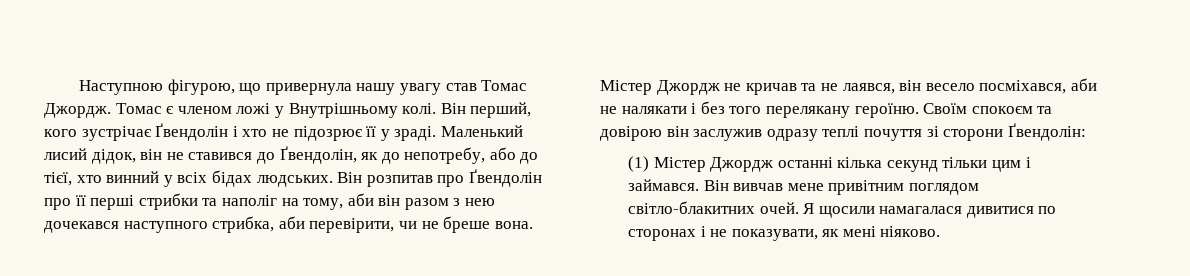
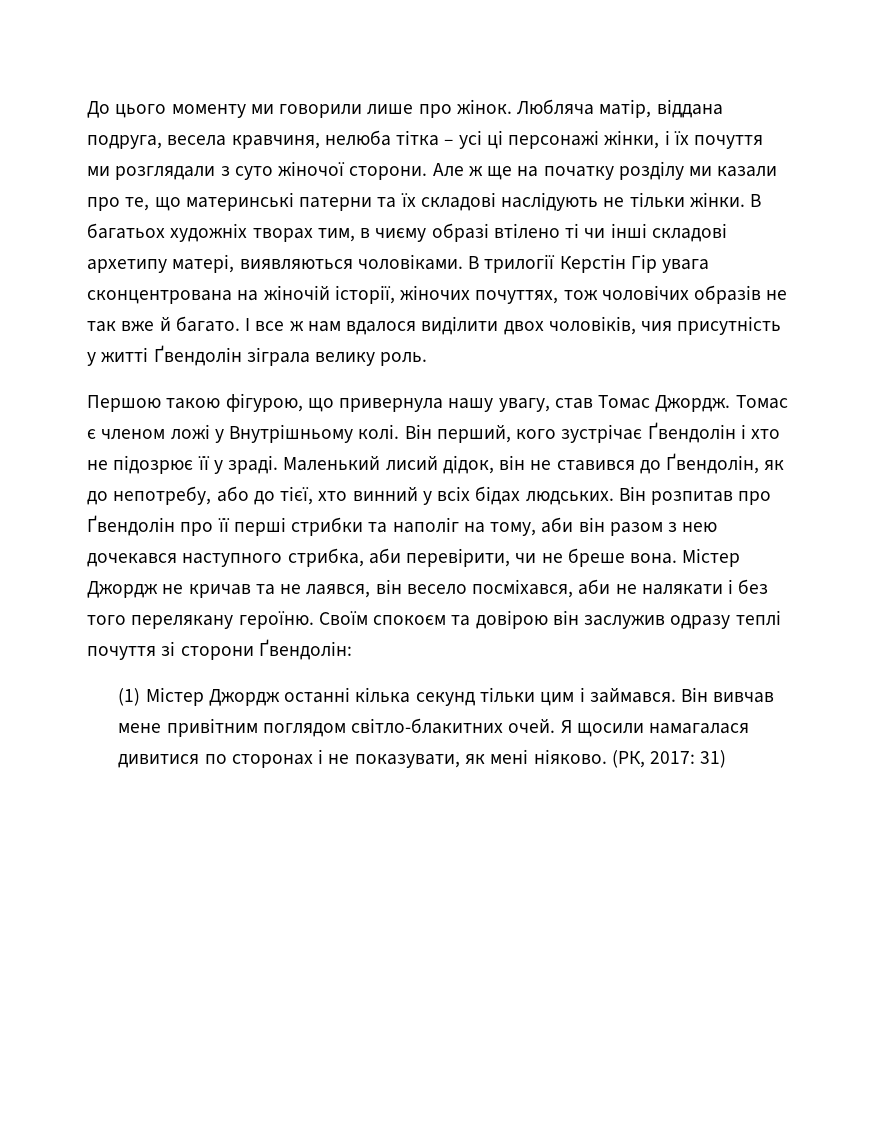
[79,80,164,95] Наступною -> [87,99,723,118] [87,130,764,149] [87,161,778,180] [87,192,762,211] [87,223,727,242] [87,254,710,273] [87,285,788,304] [87,316,782,335] [87,345,428,366] [87,395,221,412] До цього моменту ми говорили лише про жінок. Любляча матір, віддана подруга, весела кравчиня, нелюба тітка – усі ці персонажі жінки, і їх почуття ми розглядали з суто жіночої сторони. Але ж ще на початку розділу ми казали про те, що материнські патерни та їх складові наслідують не тільки жінки. В багатьох художніх творах тим, в чиєму образі втілено ті чи інші складові архетипу матері, виявляються чоловіками. В трилогії Керстін Гір увага сконцентрована на жіночій історії, жіночих почуттях, тож чоловічих образів не так вже й багато. І все ж нам вдалося виділити двох чоловіків, чия присутність у житті Ґвендолін зіграла велику роль. // Першою такою
[400,83,442,95] увагу -> [498,398,550,412] увагу,
(941, 231) none -> [611,750,727,768] (РК, 2017: 31)

